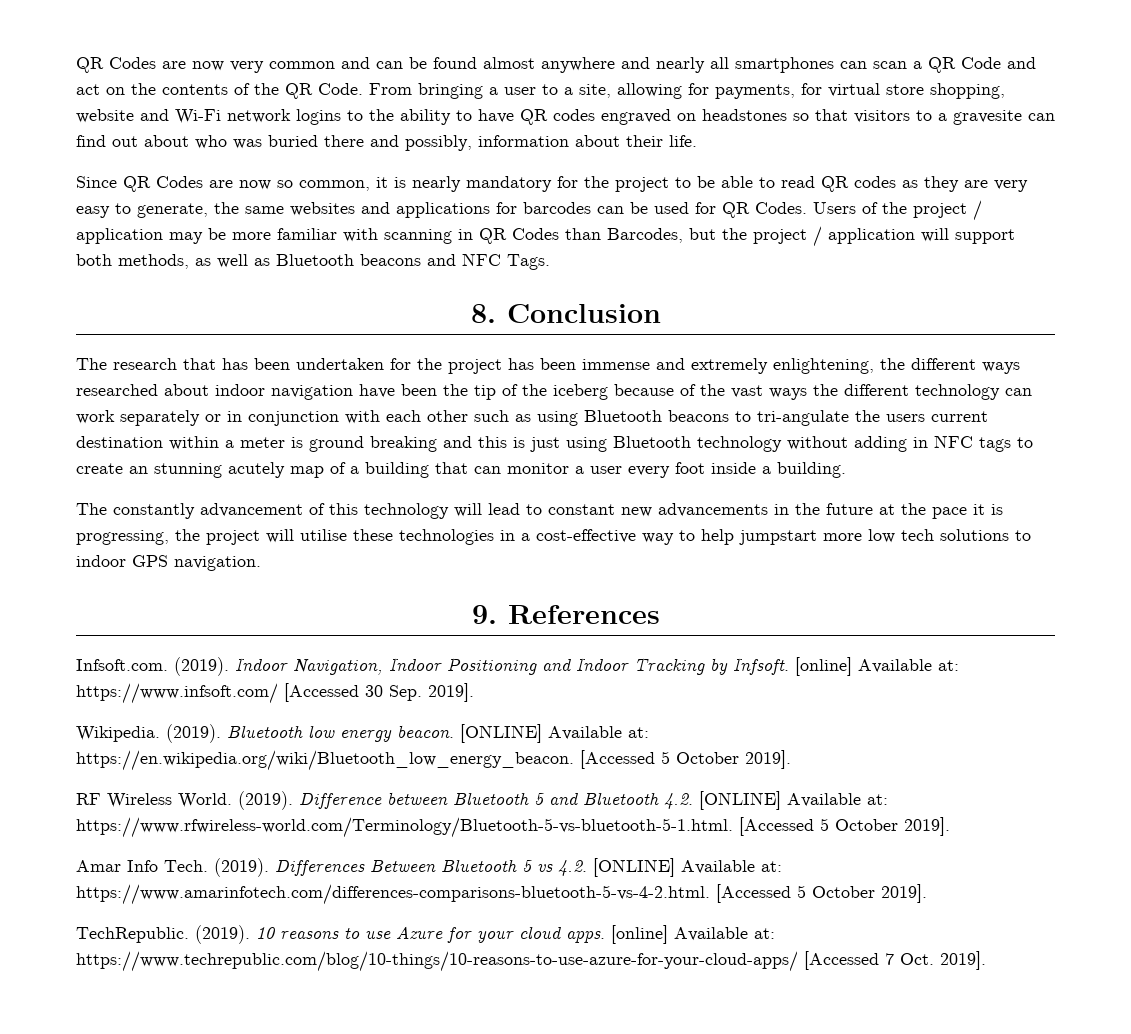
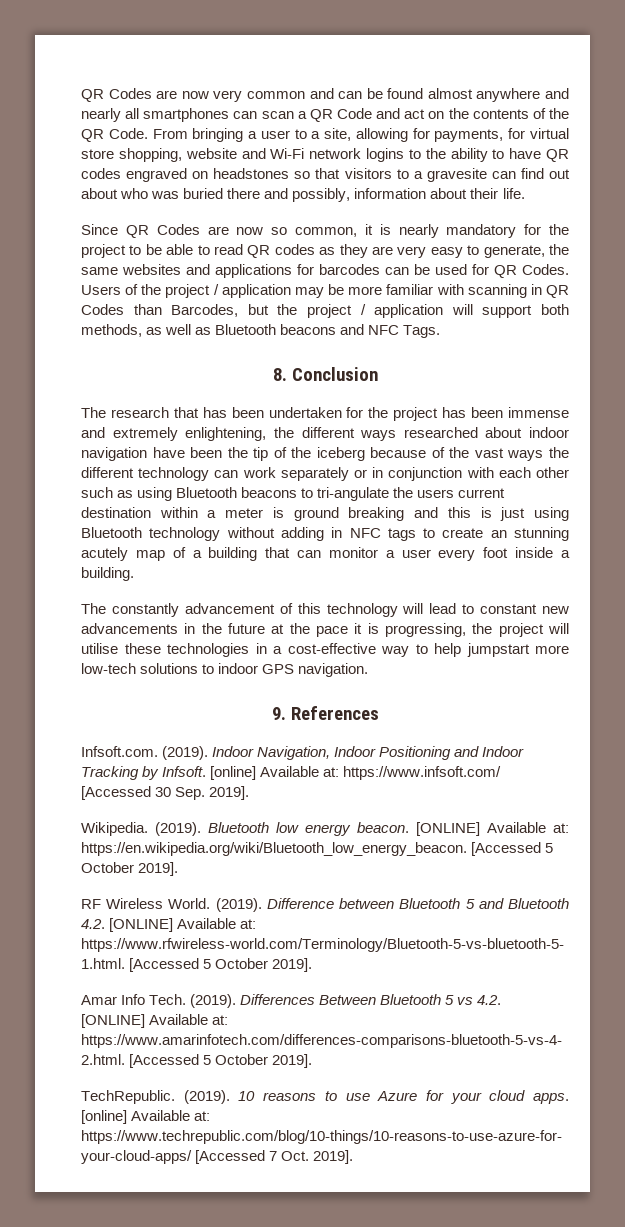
[868,529,934,543] low tech -> [81,663,136,674] low-tech

